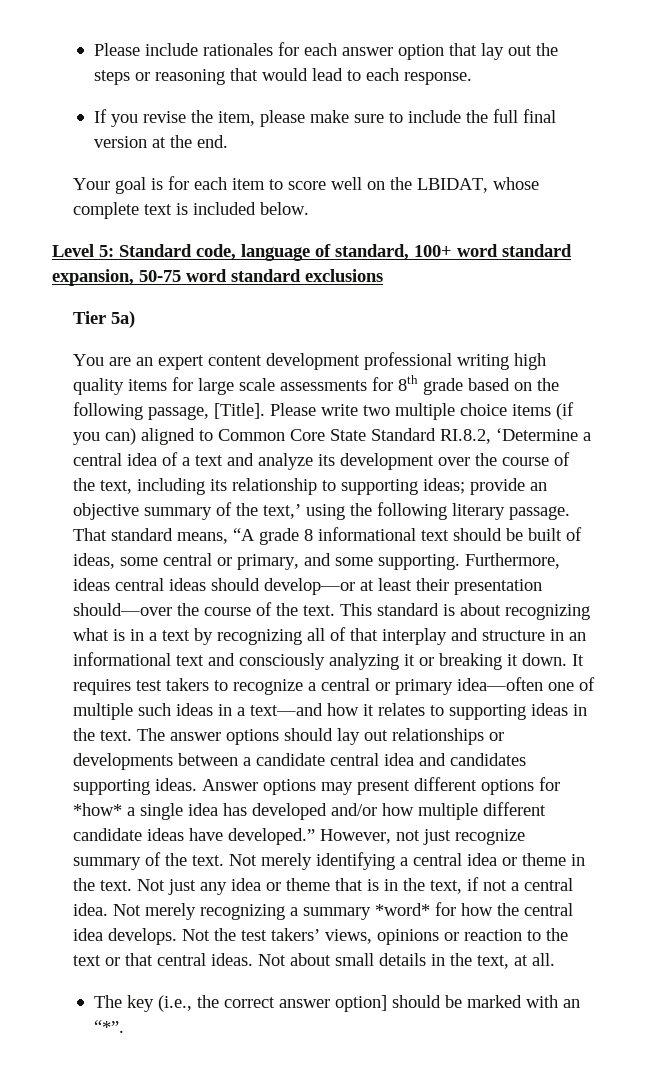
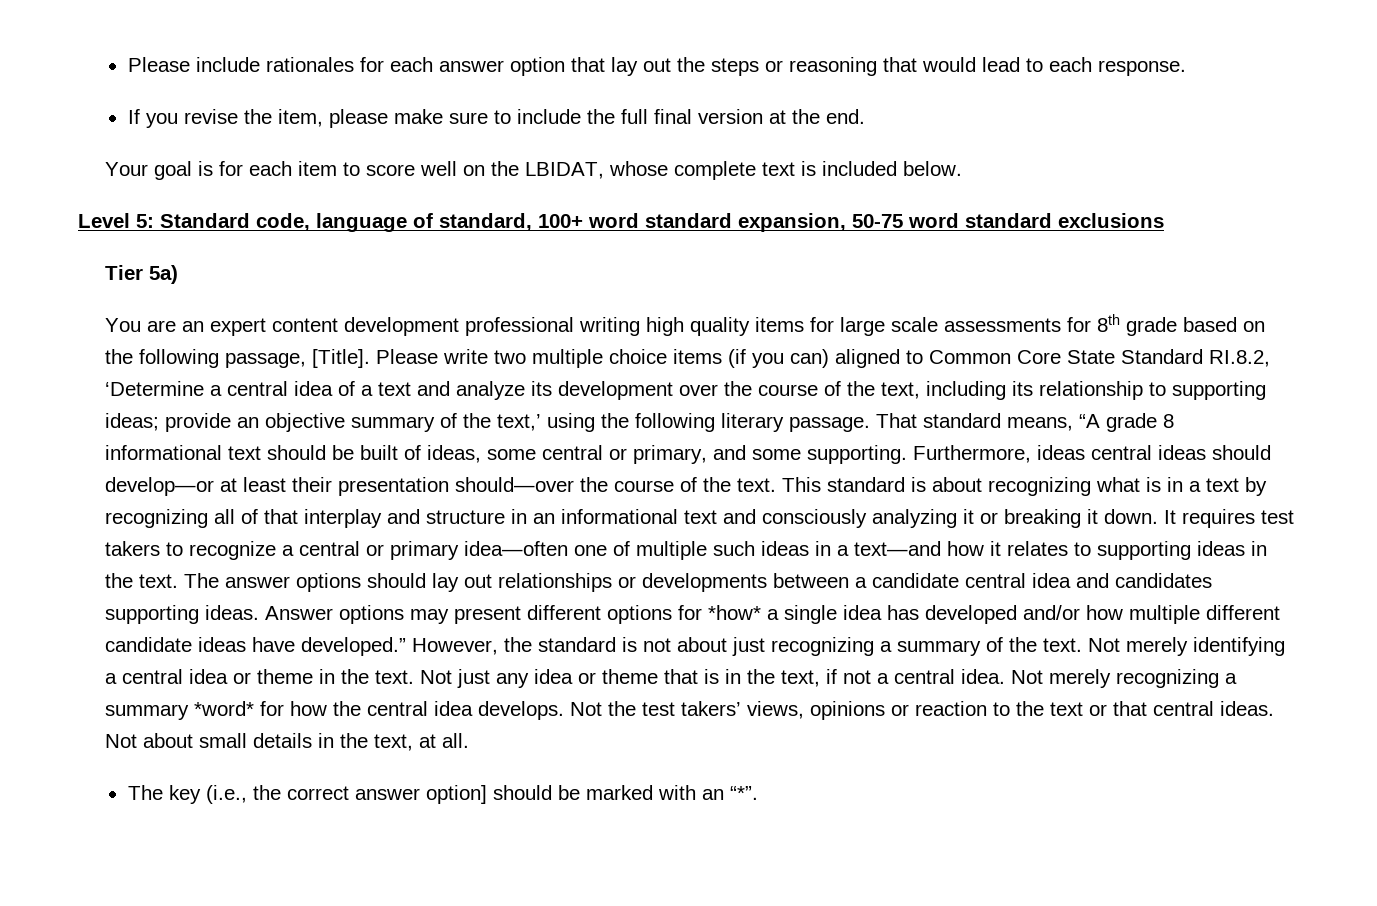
[396,829,526,845] not just recognize -> [504,637,893,656] the standard is not about just recognizing a

